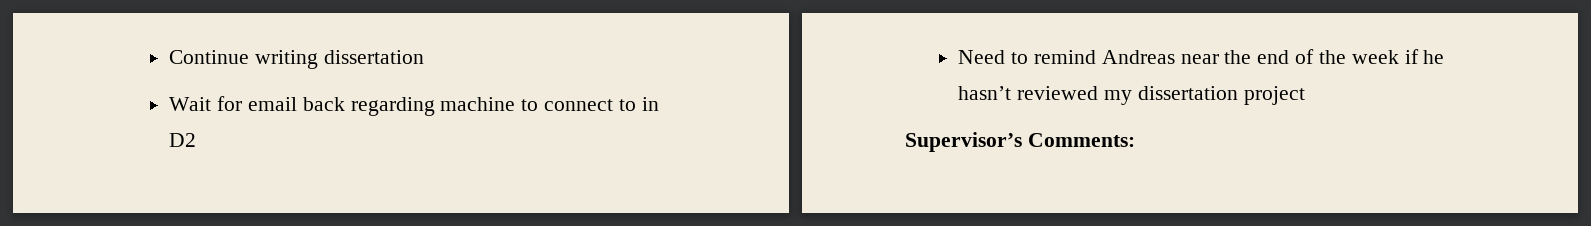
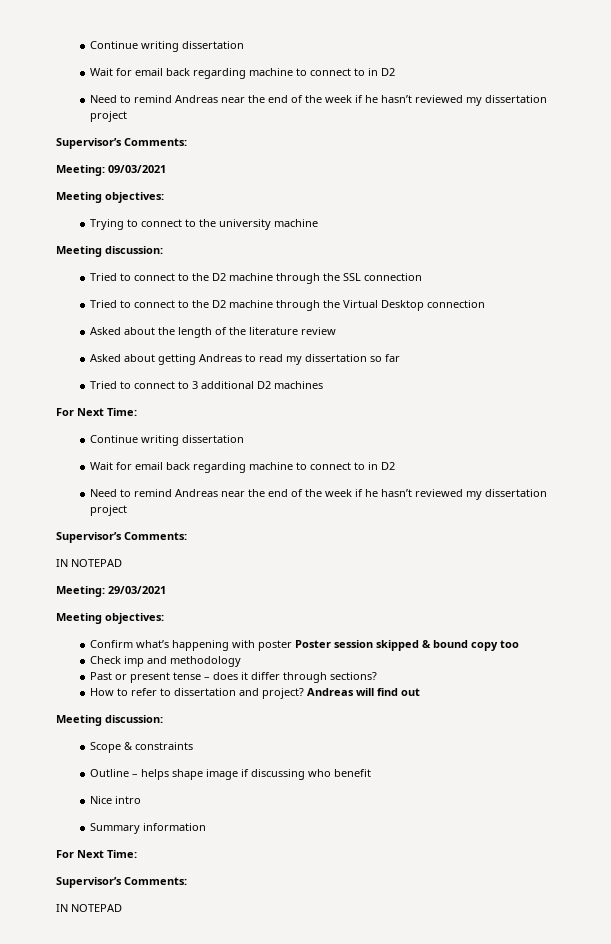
(1135, 140) none -> [56,165,166,176] [56,192,164,203] [89,219,318,230] [56,246,163,257] [89,273,422,284] [89,300,485,311] [89,327,336,338] [89,354,400,365] [89,381,323,389] [56,408,137,416] [89,435,244,446] [89,462,395,473] [89,489,547,500] [89,505,127,516] [56,532,187,543] [56,559,122,567] [56,586,166,597] [56,613,164,624] [89,640,519,651] [89,656,241,667] [89,672,377,683] [89,688,420,699] [56,715,163,726] [89,742,193,753] [89,769,371,780] [89,796,141,804] [89,823,206,834] [56,850,137,858] [56,877,187,888] [56,904,122,912] // Meeting: 09/03/2021 // Meeting objectives: // Trying to connect to the university machine // Meeting discussion: // Tried to connect to the D2 machine through the SSL connection // Tried to connect to the D2 machine through the Virtual Desktop connection // Asked about the length of the literature review // Asked about getting Andreas to read my dissertation so far // Tried to connect to 3 additional D2 machines // For Next Time: // Continue writing dissertation // Wait for email back regarding machine to connect to in D2 // Need to remind Andreas near the end of the week if he hasn’t reviewed my dissertation project // Supervisor’s Comments: // IN NOTEPAD // Meeting: 29/03/2021 // Meeting objectives: // Confirm what’s happening with poster Poster session skipped & bound copy too // Check imp and methodology // Past or present tense – does it differ through sections? // How to refer to dissertation and project? Andreas will find out // Meeting discussion: // Scope & constraints // Outline – helps shape image if discussing who benefit // Nice intro // Summary information // For Next Time: // Supervisor’s Comments: // IN NOTEPAD

